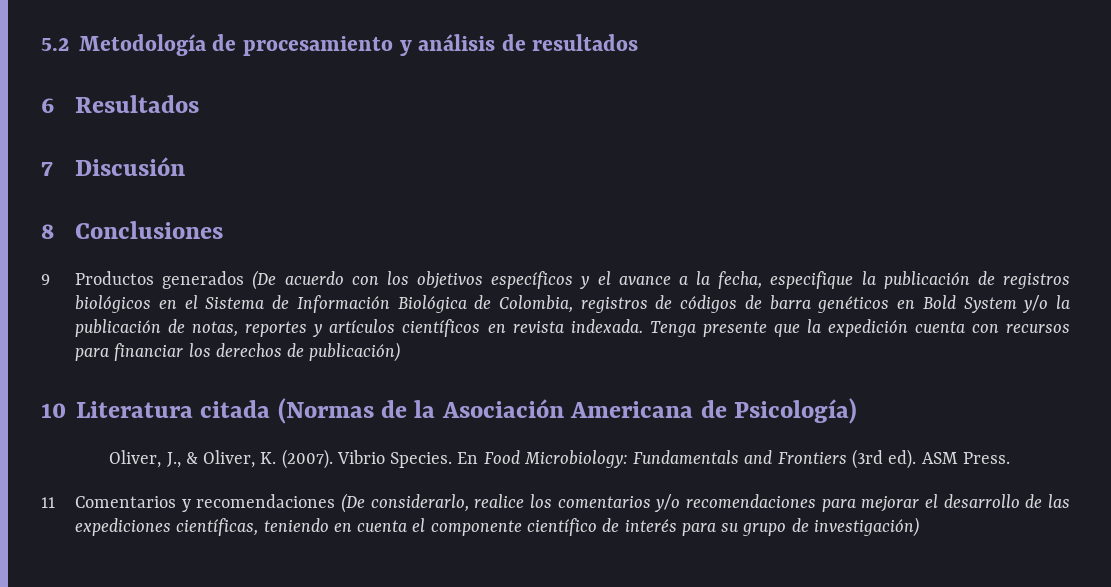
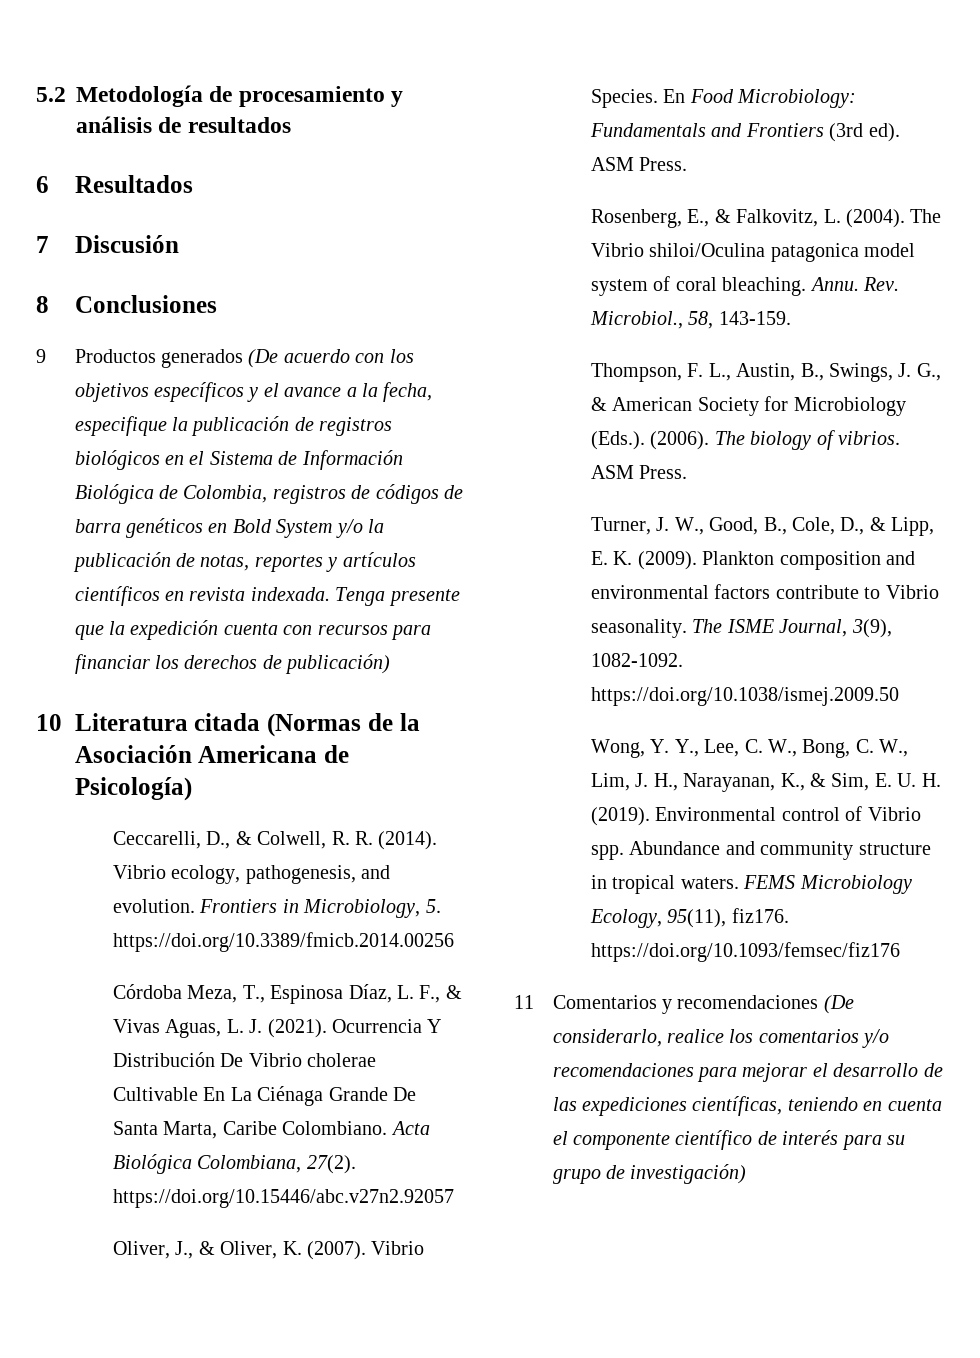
(858, 411) none -> [113,831,438,850] [113,865,391,884] [113,899,441,918] [113,932,455,952] [113,984,462,1004] [113,1019,442,1038] [113,1052,377,1067] [113,1086,417,1106] [113,1121,430,1139] [113,1154,356,1174] [113,1189,455,1208] // Ceccarelli, D., & Colwell, R. R. (2014). Vibrio ecology, pathogenesis, and evolution. Frontiers in Microbiology, 5. https://doi.org/10.3389/fmicb.2014.00256 // Córdoba Meza, T., Espinosa Díaz, L. F., & Vivas Aguas, L. J. (2021). Ocurrencia Y Distribución De Vibrio cholerae Cultivable En La Ciénaga Grande De Santa Marta, Caribe Colombiano. Acta Biológica Colombiana, 27(2). https://doi.org/10.15446/abc.v27n2.92057
(1010, 458) none -> [591,209,942,228] [591,243,916,262] [591,276,900,296] [590,311,791,329] [591,363,941,382] [591,396,906,416] [591,430,901,450] [591,465,688,479] [591,517,935,536] [591,551,916,570] [591,584,939,599] [591,619,892,638] [591,653,684,667] [591,687,900,706] [591,739,909,758] [591,773,941,792] [591,806,921,826] [591,841,931,860] [591,875,912,894] [590,908,789,928] [591,942,901,962] // Rosenberg, E., & Falkovitz, L. (2004). The Vibrio shiloi/Oculina patagonica model system of coral bleaching. Annu. Rev. Microbiol., 58, 143-159. // Thompson, F. L., Austin, B., Swings, J. G., & American Society for Microbiology (Eds.). (2006). The biology of vibrios. ASM Press. // Turner, J. W., Good, B., Cole, D., & Lipp, E. K. (2009). Plankton composition and environmental factors contribute to Vibrio seasonality. The ISME Journal, 3(9), 1082-1092. https://doi.org/10.1038/ismej.2009.50 // Wong, Y. Y., Lee, C. W., Bong, C. W., Lim, J. H., Narayanan, K., & Sim, E. U. H. (2019). Environmental control of Vibrio spp. Abundance and community structure in tropical waters. FEMS Microbiology Ecology, 95(11), fiz176. https://doi.org/10.1093/femsec/fiz176

